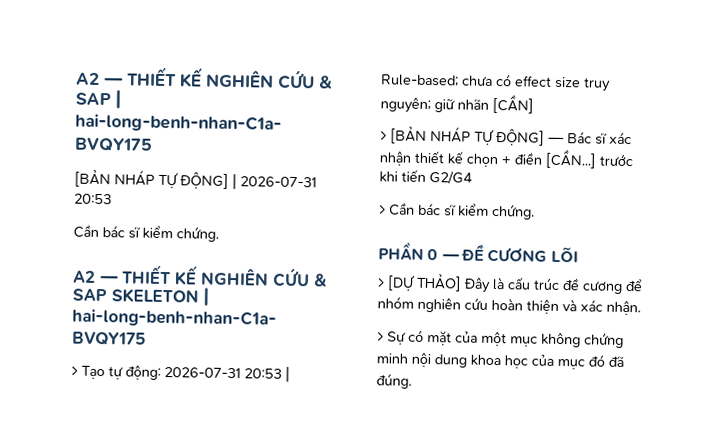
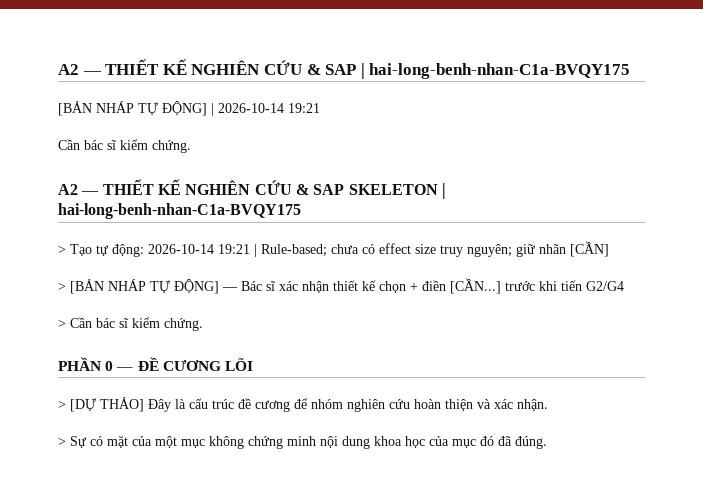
[240,176,317,188] [74,193,112,205] 2026-07-31 20:53 -> [218,103,320,113] 2026-10-14 19:21
[164,367,282,379] 2026-07-31 20:53 -> [148,244,250,254] 2026-10-14 19:21

